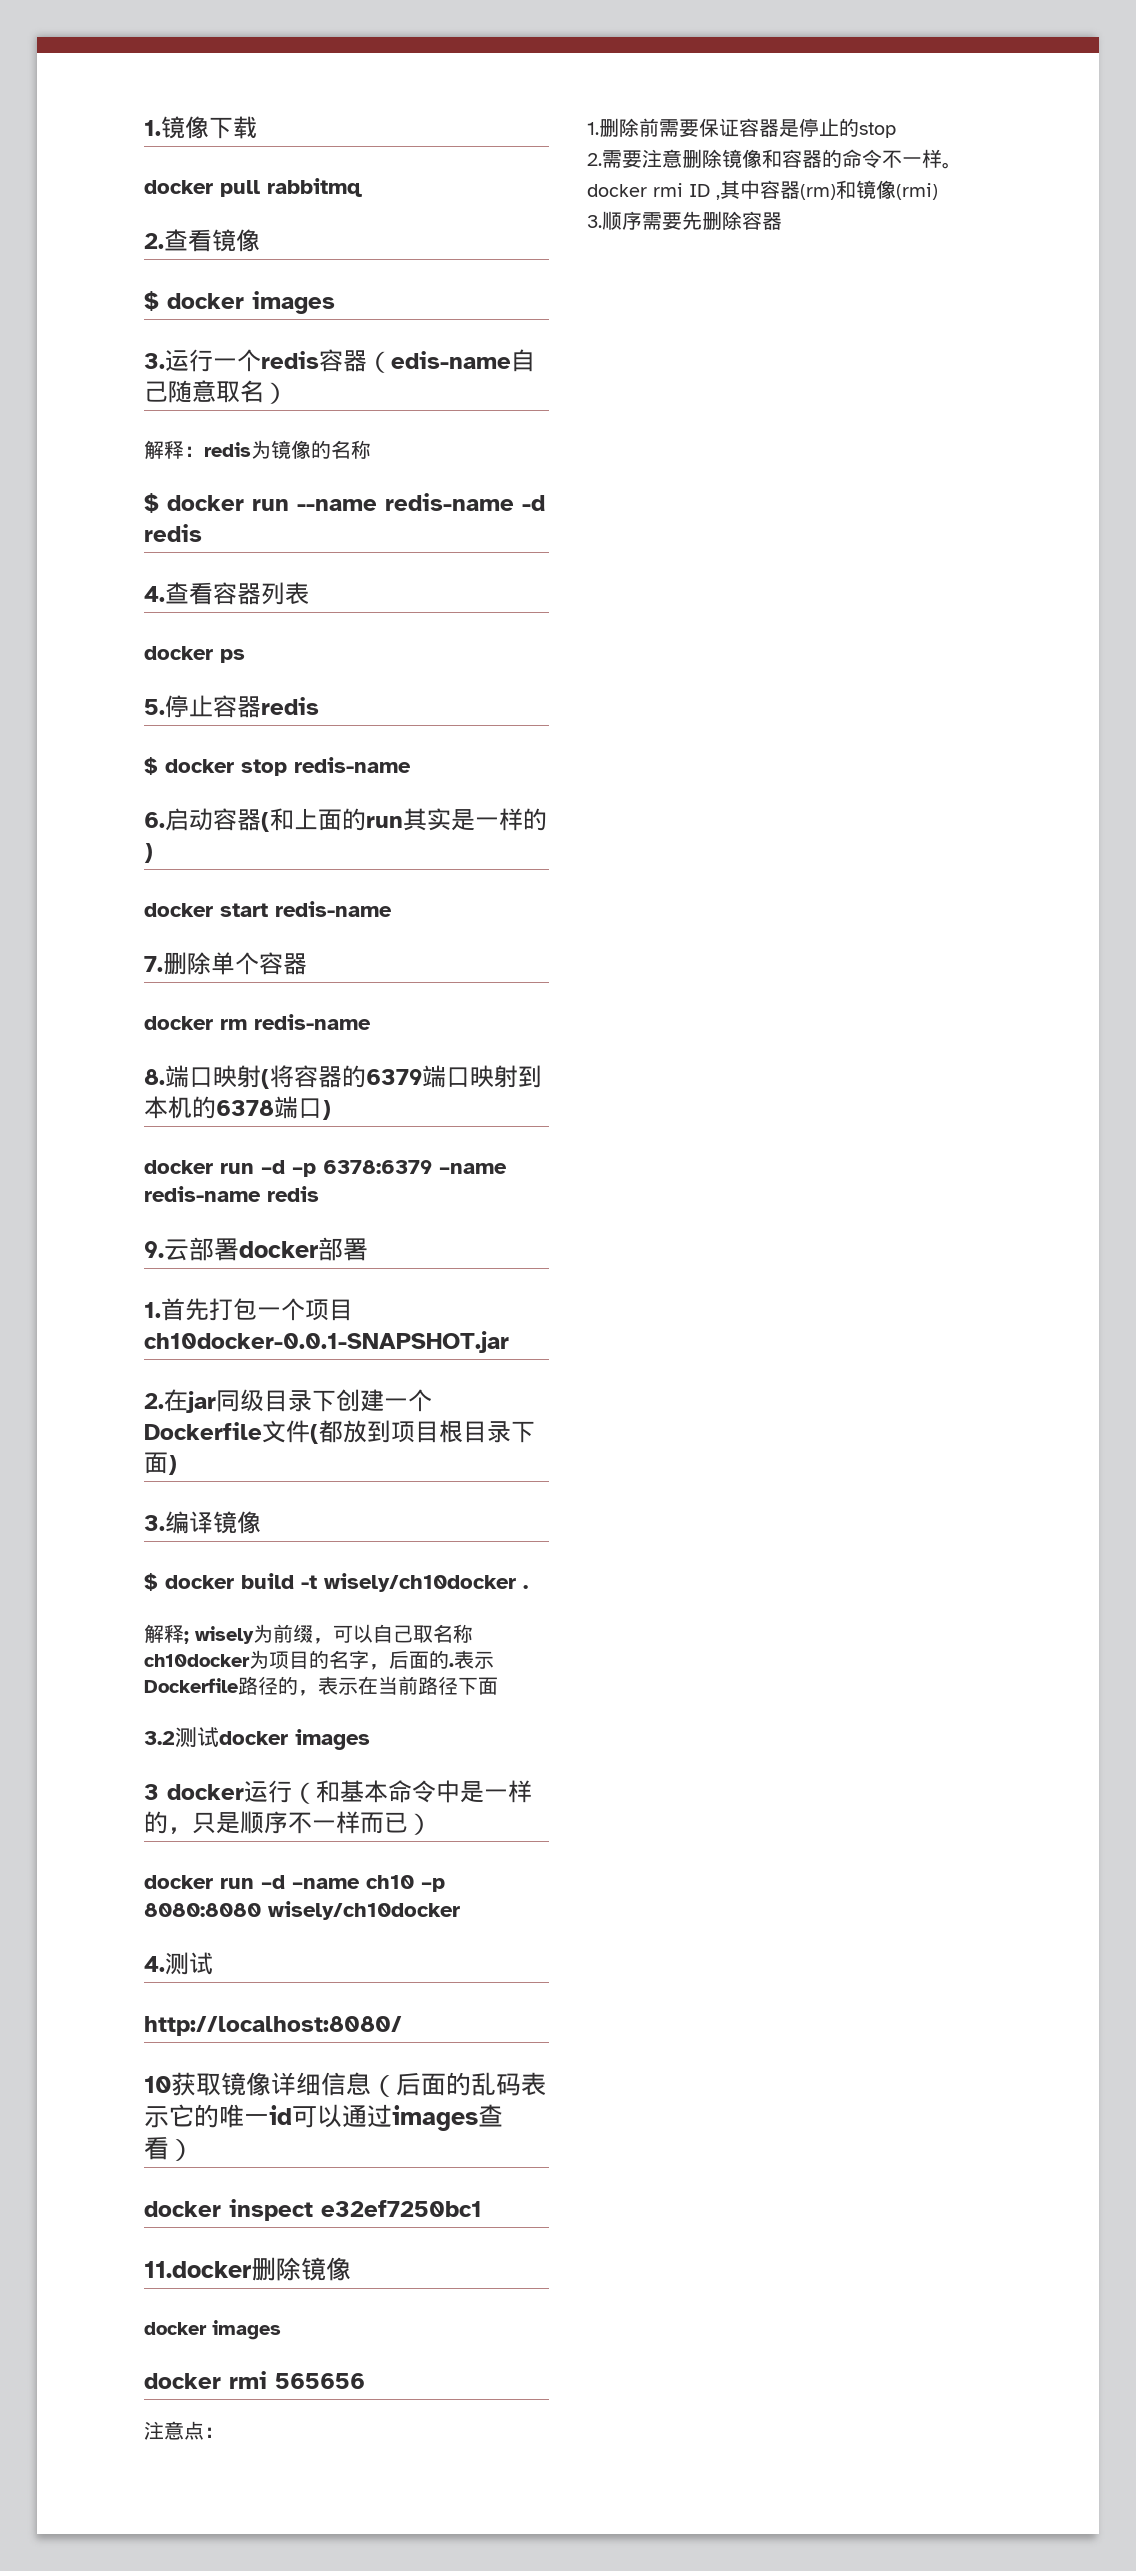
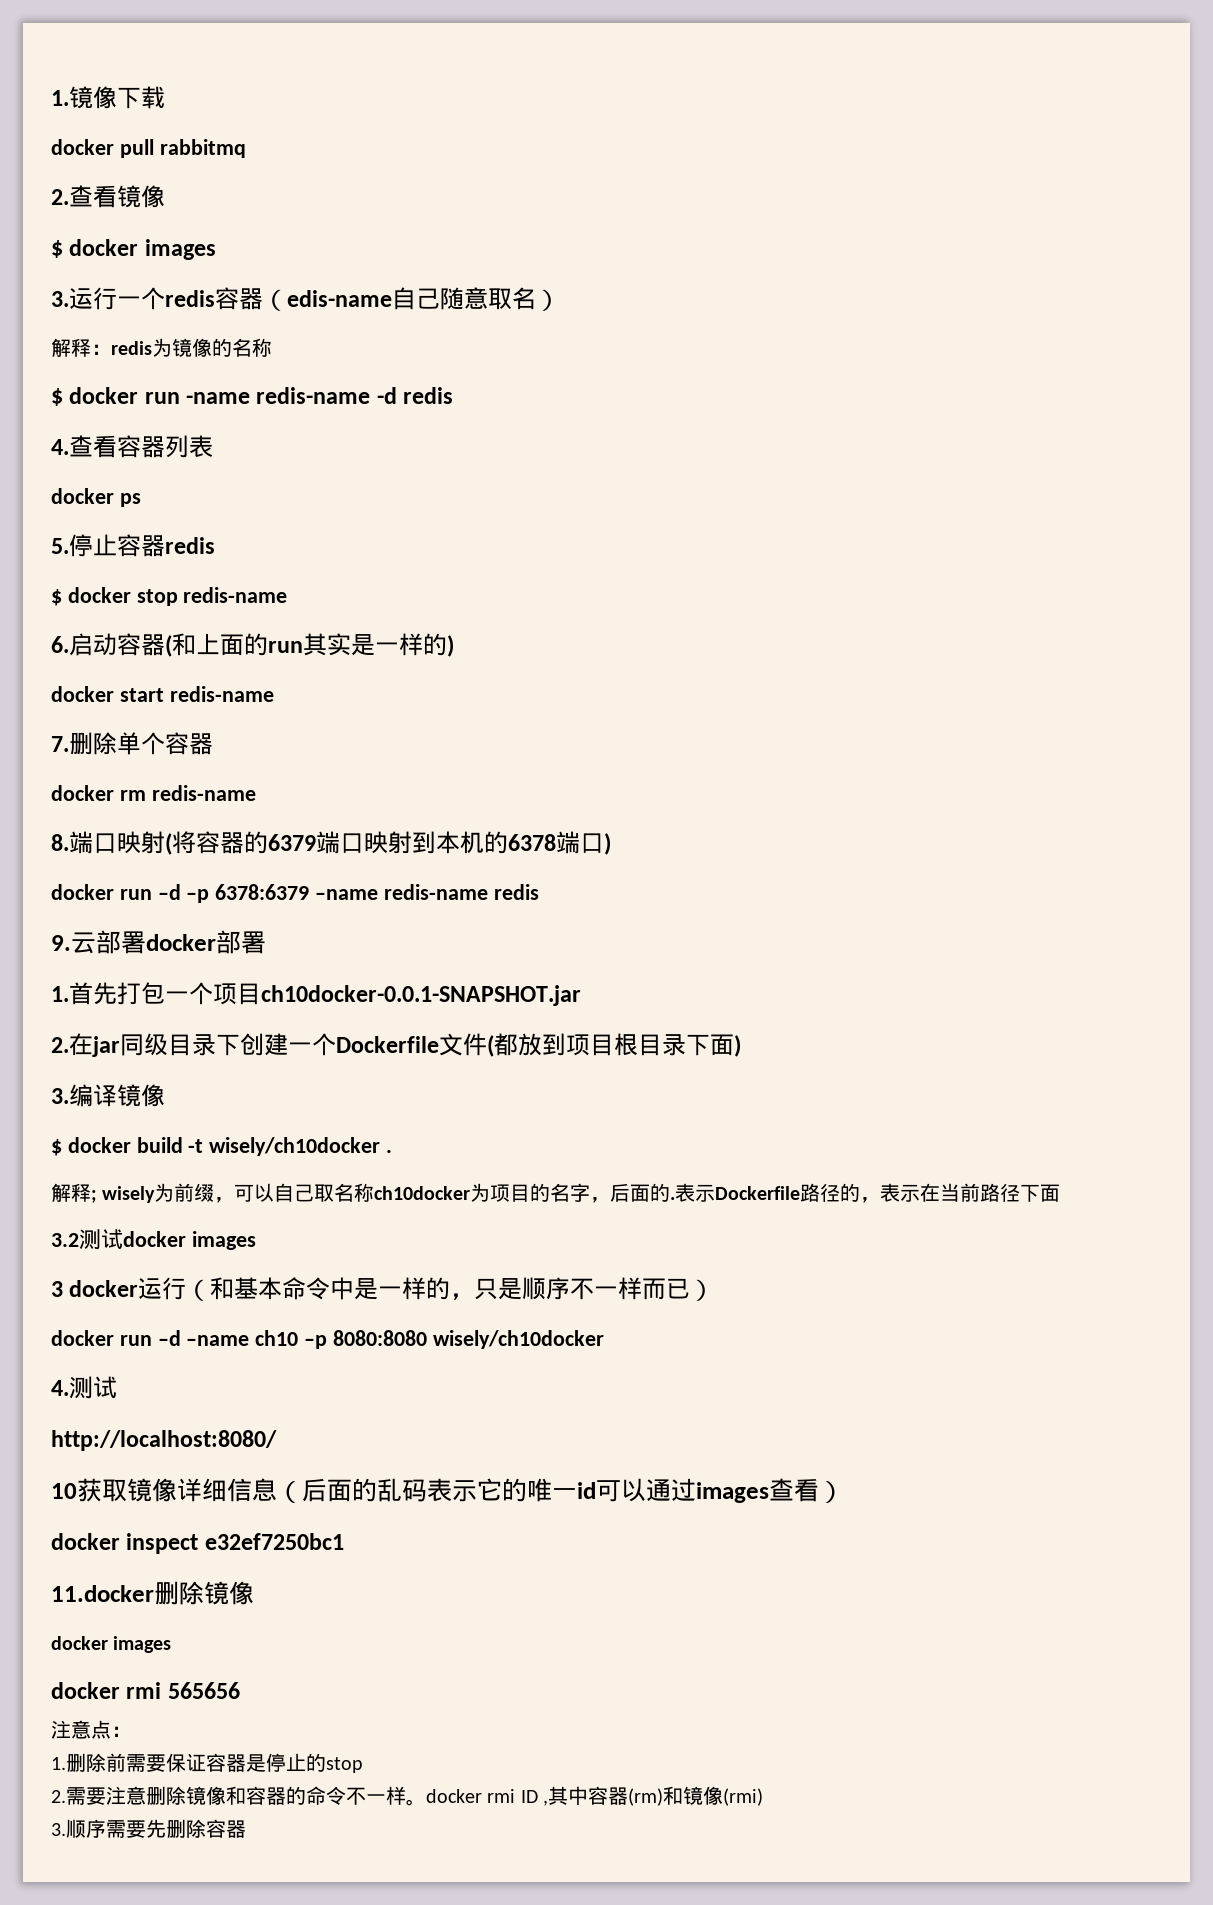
[297,499,377,511] --name -> [186,392,251,404] -name

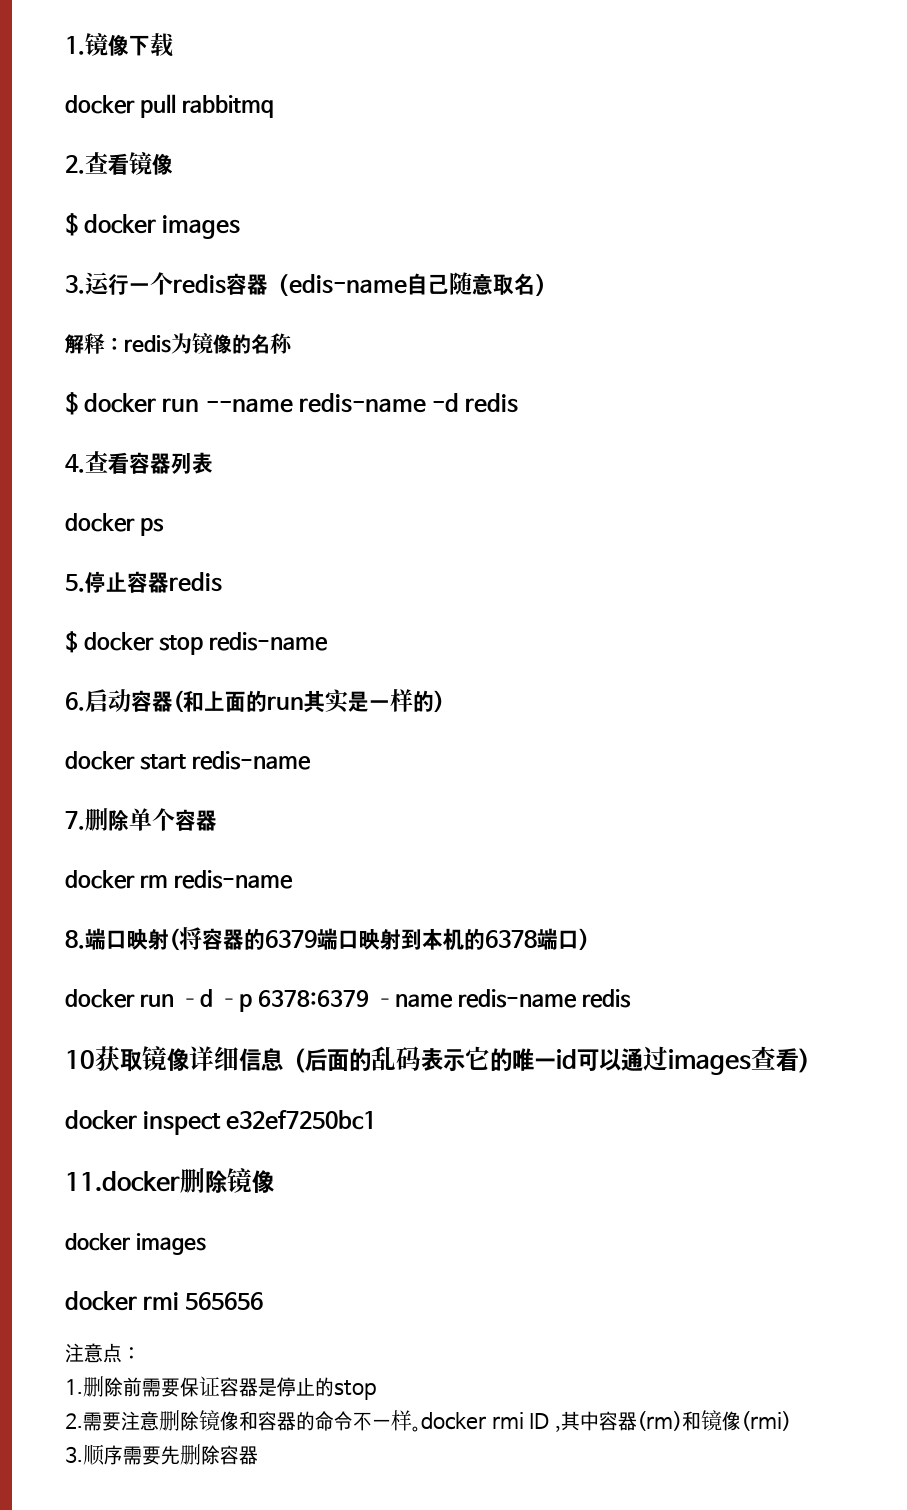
[186,392,251,404] -name -> [205,398,293,413] --name
[51,930,266,954] [51,982,581,1006] [51,1033,741,1057] [51,1084,165,1107] [51,1137,393,1156] [51,1183,1061,1203] [51,1229,256,1250] [51,1277,715,1301] [51,1330,604,1349] [51,1376,117,1399] [51,1430,277,1451] // 9.云部署docker部署 // 1.首先打包一个项目ch10docker-0.0.1-SNAPSHOT.jar // 2.在jar同级目录下创建一个Dockerfile文件(都放到项目根目录下面) // 3.编译镜像 // $ docker build -t wisely/ch10docker . // 解释; wisely为前缀，可以自己取名称ch10docker为项目的名字，后面的.表示Dockerfile路径的，表示在当前路径下面 // 3.2测试docker images // 3 docker运行（和基本命令中是一样的，只是顺序不一样而已） // docker run –d –name ch10 –p 8080:8080 wisely/ch10docker // 4.测试 // http://localhost:8080/ -> (631, 998) none

